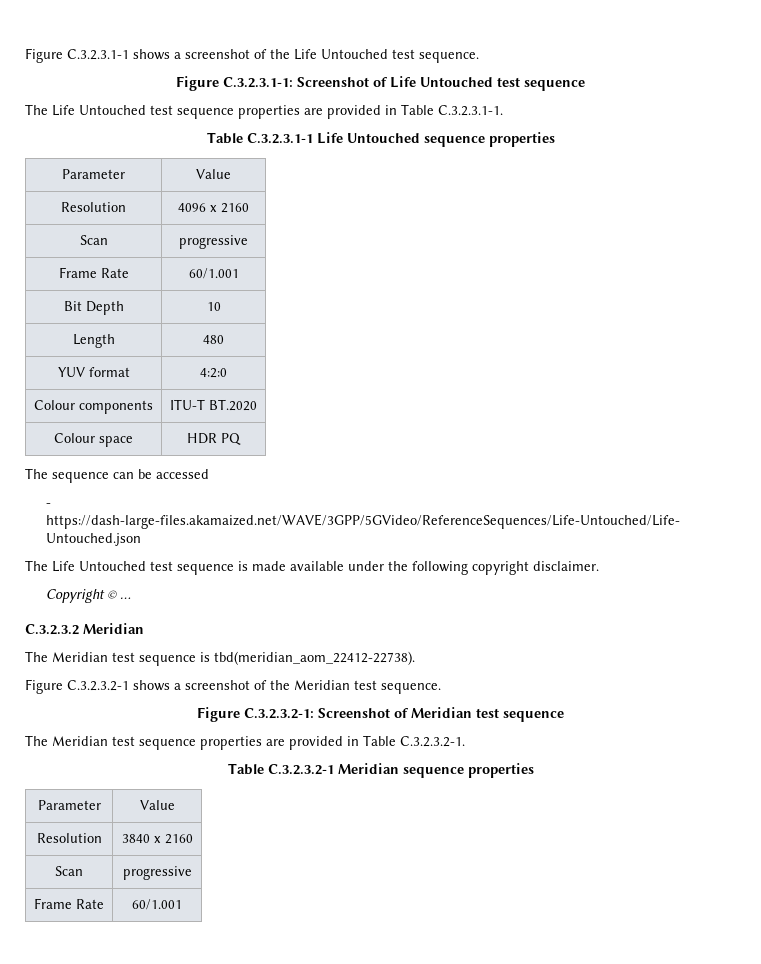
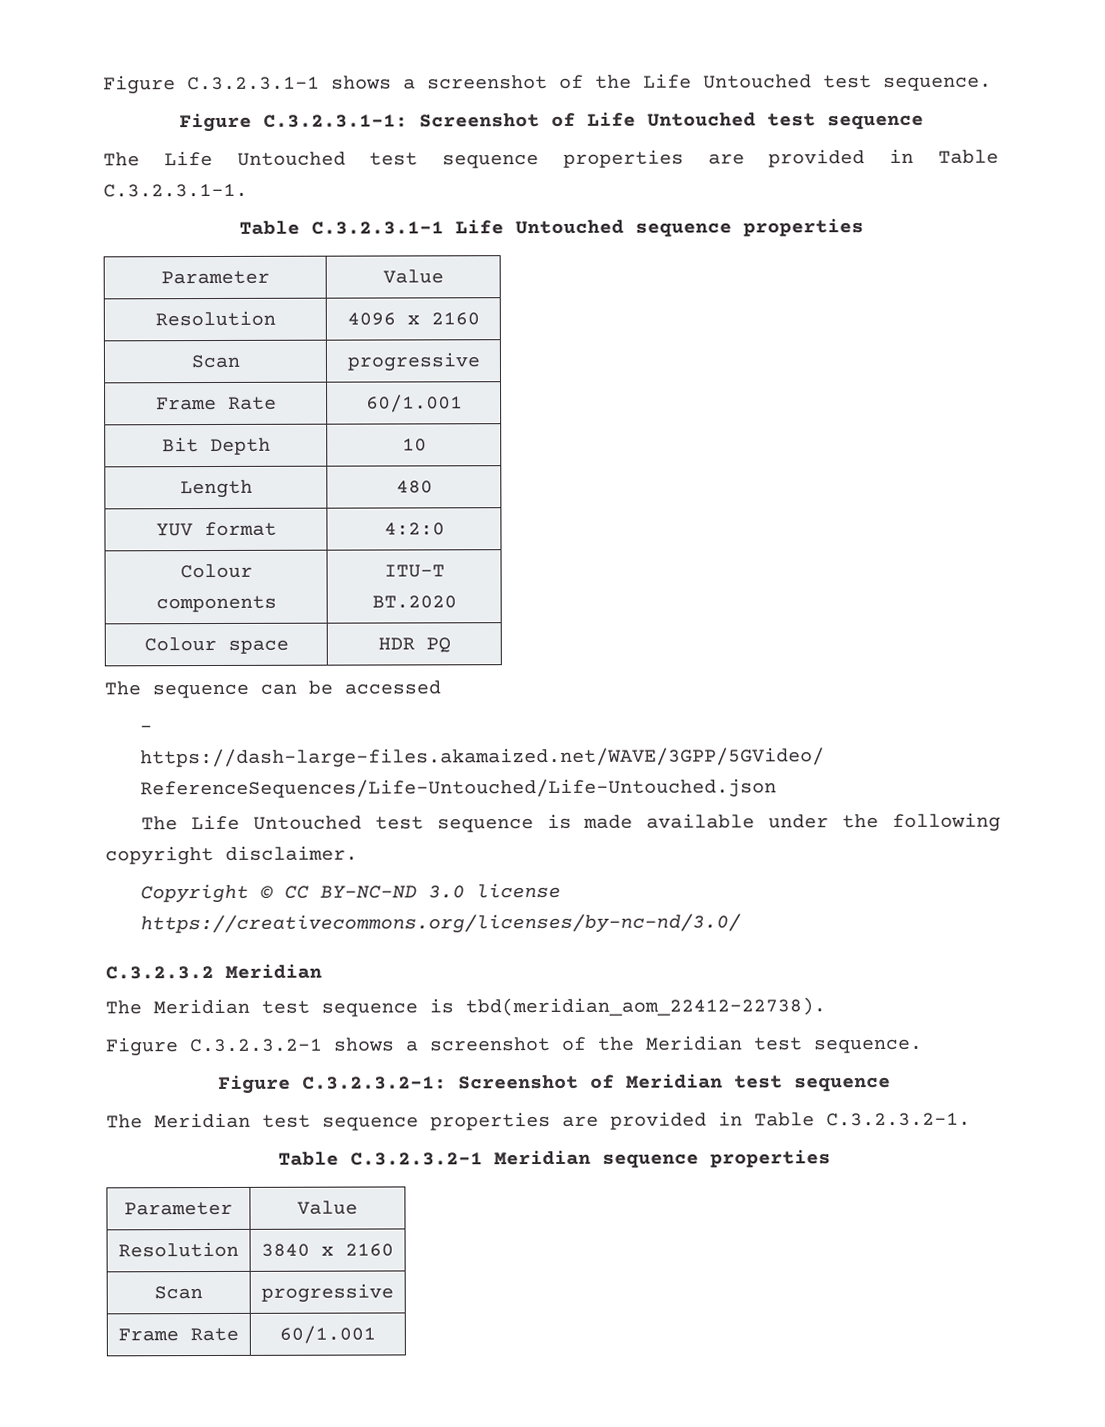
[120,597,132,599] … -> [284,882,562,899] [140,913,742,935] CC BY-NC-ND 3.0 license https://creativecommons.org/licenses/by-nc-nd/3.0/

